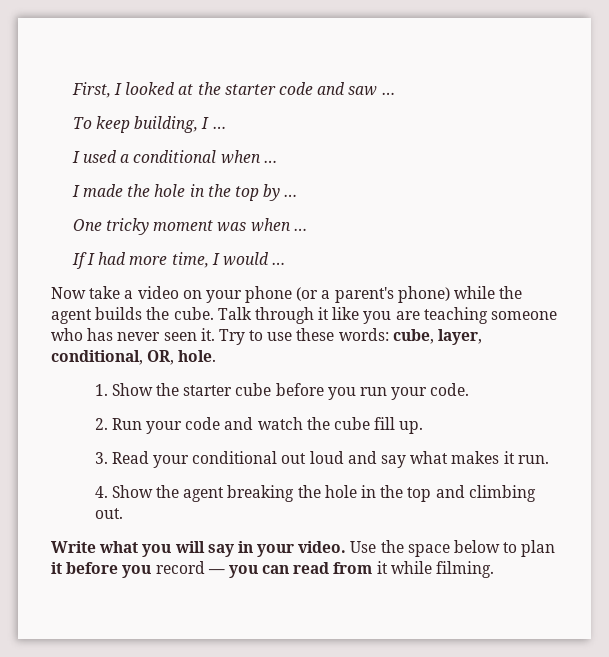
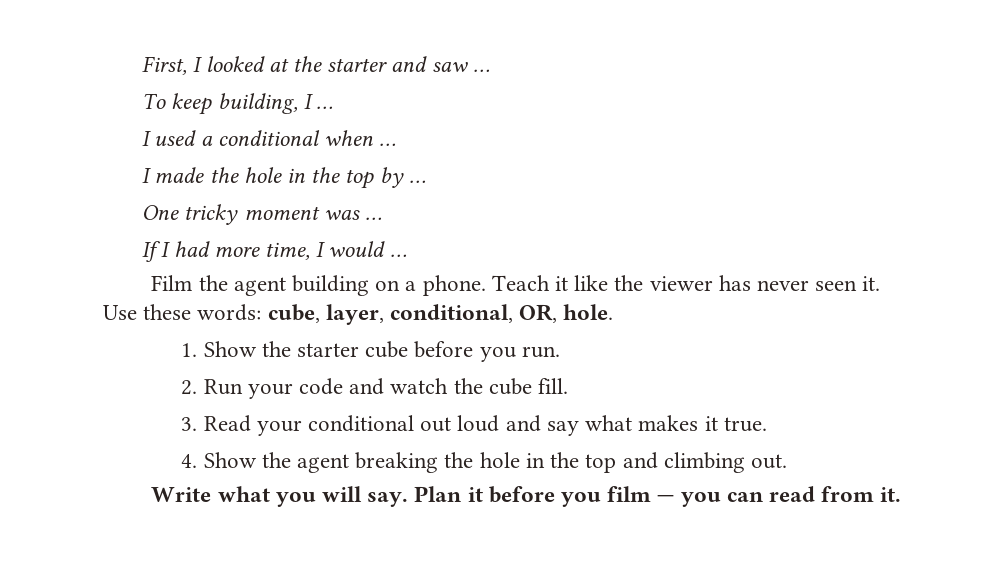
[278,82,313,95] code -> (388, 65) none
[250,218,291,232] when -> (360, 215) none
[51,286,523,303] [51,307,558,324] [51,328,83,341] Now take a video on your phone (or a parent's phone) while the agent builds the cube. Talk through it like you are teaching someone who -> [151,275,713,296] Film the agent building on a phone. Teach it like the viewer
[218,329,293,345] Try to use -> [103,305,137,320] Use
[360,383,470,400] run your code. -> [521,346,560,358] run.
[374,417,424,434] fill up. -> [538,378,569,394] fill.
[517,455,549,464] run. -> [723,417,767,432] true.
[207,540,556,557] say in your video. Use the space below to plan -> [367,486,462,507] say. Plan
[155,561,205,574] record -> [607,486,652,502] film
[376,561,495,578] it while filming. -> [880,487,902,502] it.

